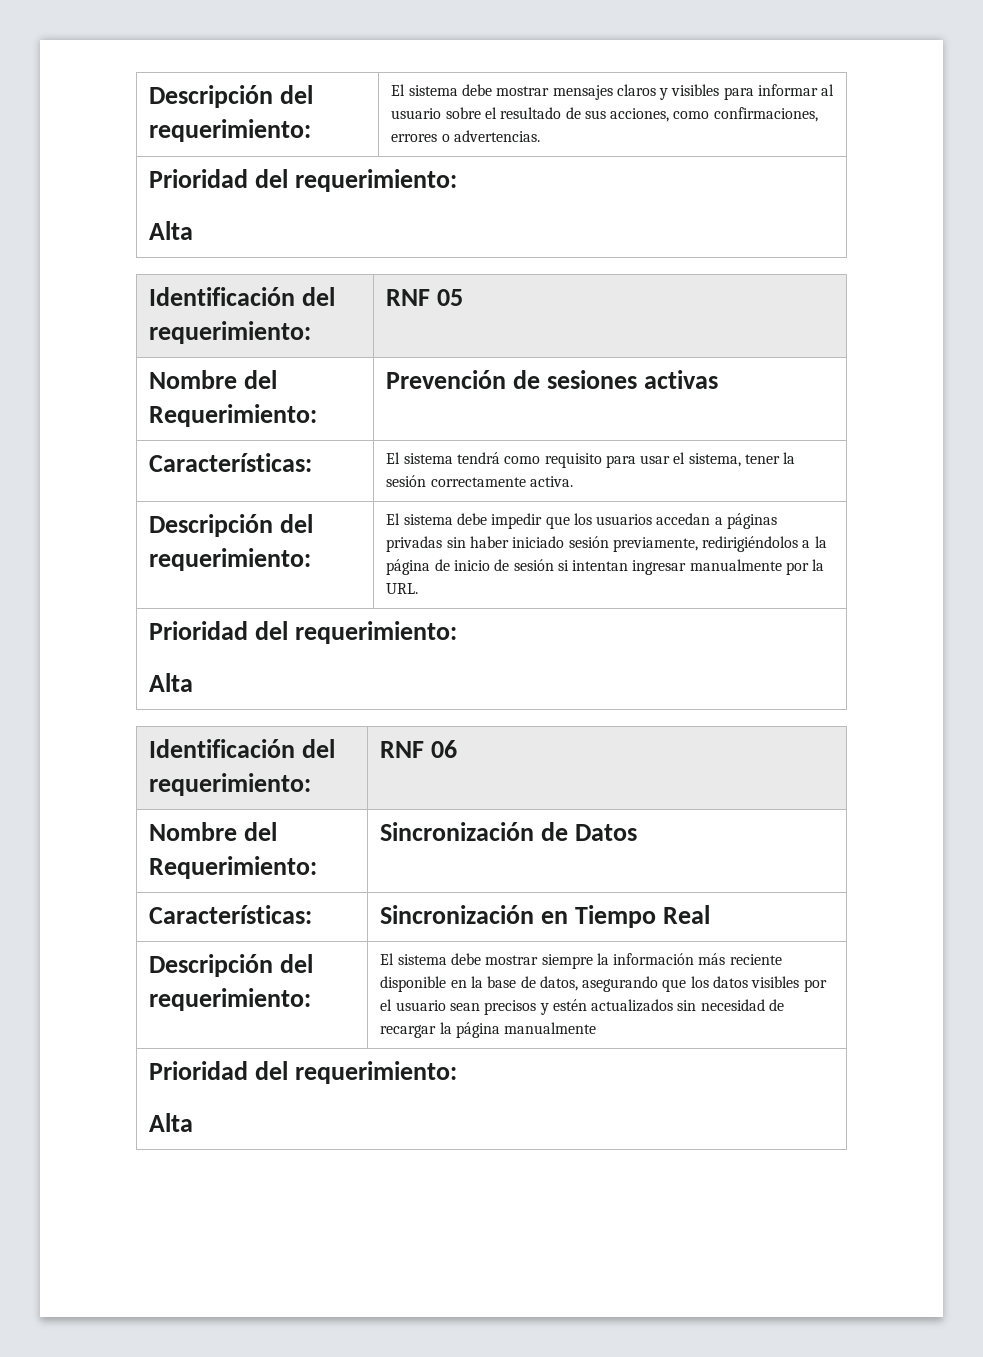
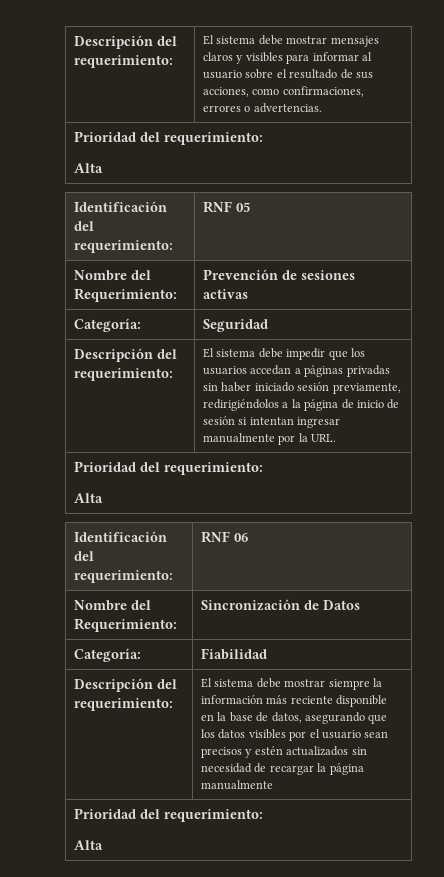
[149,453,313,472] [386,452,796,468] [386,475,573,487] Características: | El sistema tendrá como requisito para usar el sistema, tener la sesión correctamente activa. -> [74,318,142,332] [203,319,269,332] Categoría: | Seguridad
[149,905,313,924] [380,905,711,928] Características: | Sincronización en Tiempo Real -> [74,648,142,662] [201,648,268,660] Categoría: | Fiabilidad

